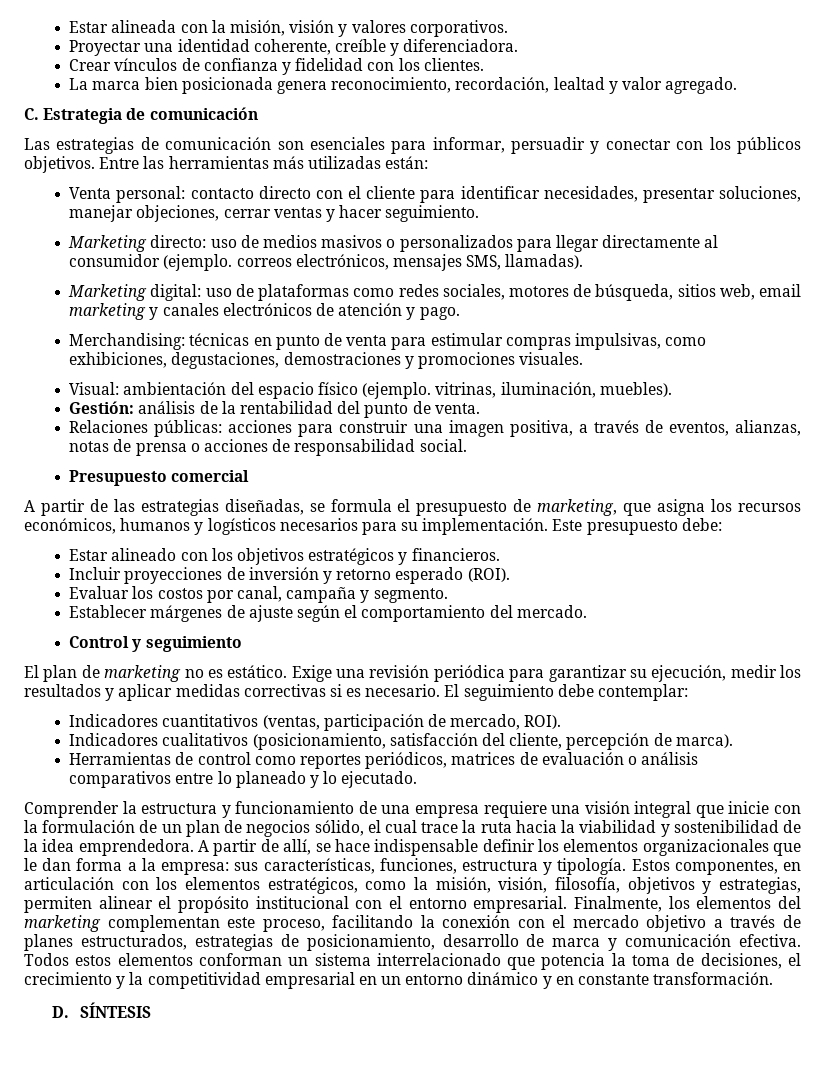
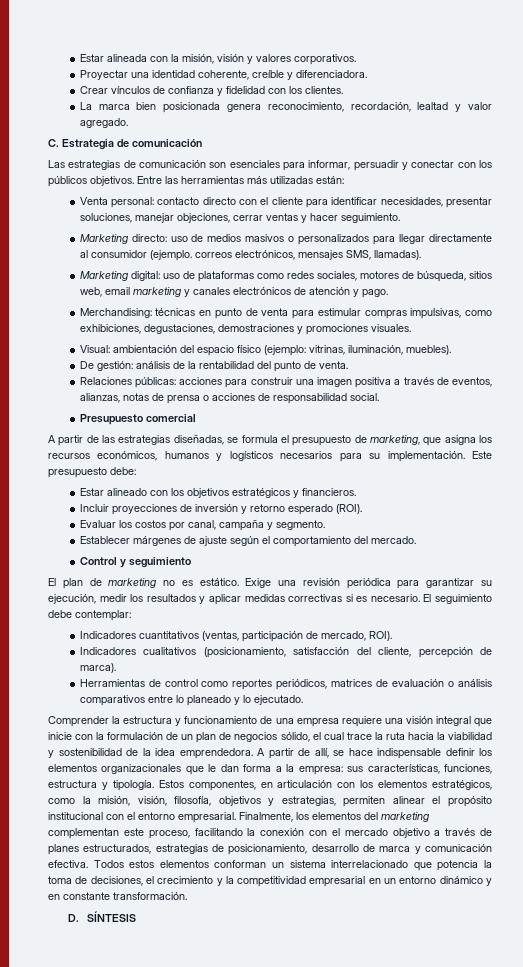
[362,382,432,399] (ejemplo. -> [263,345,306,356] (ejemplo:
[69,401,135,414] Gestión: -> [79,361,133,371] De gestión:
[509,420,573,437] positiva, -> [355,377,392,388] positiva

